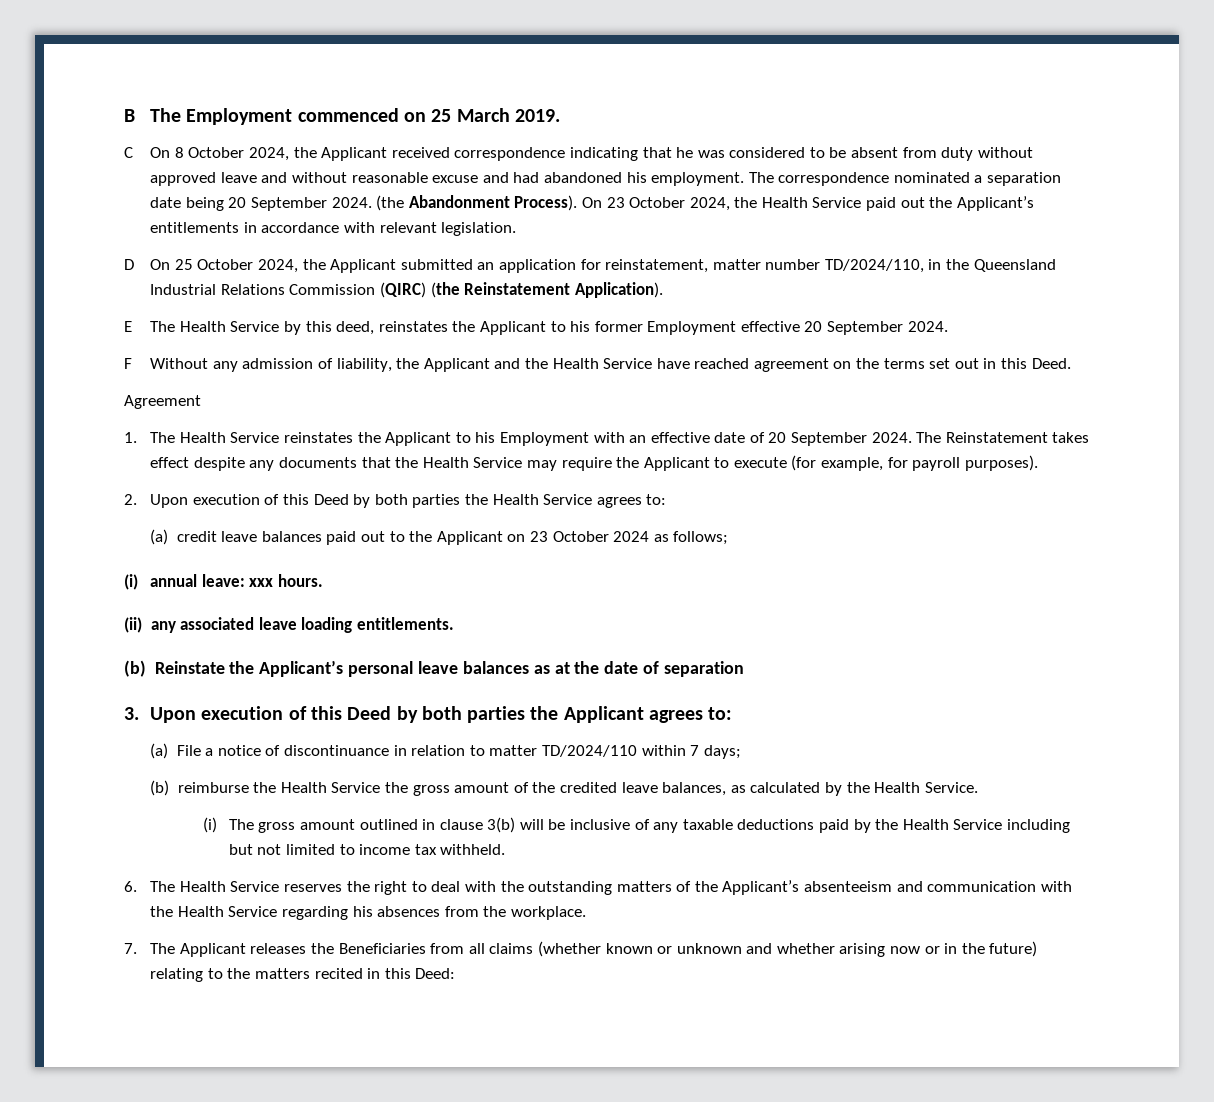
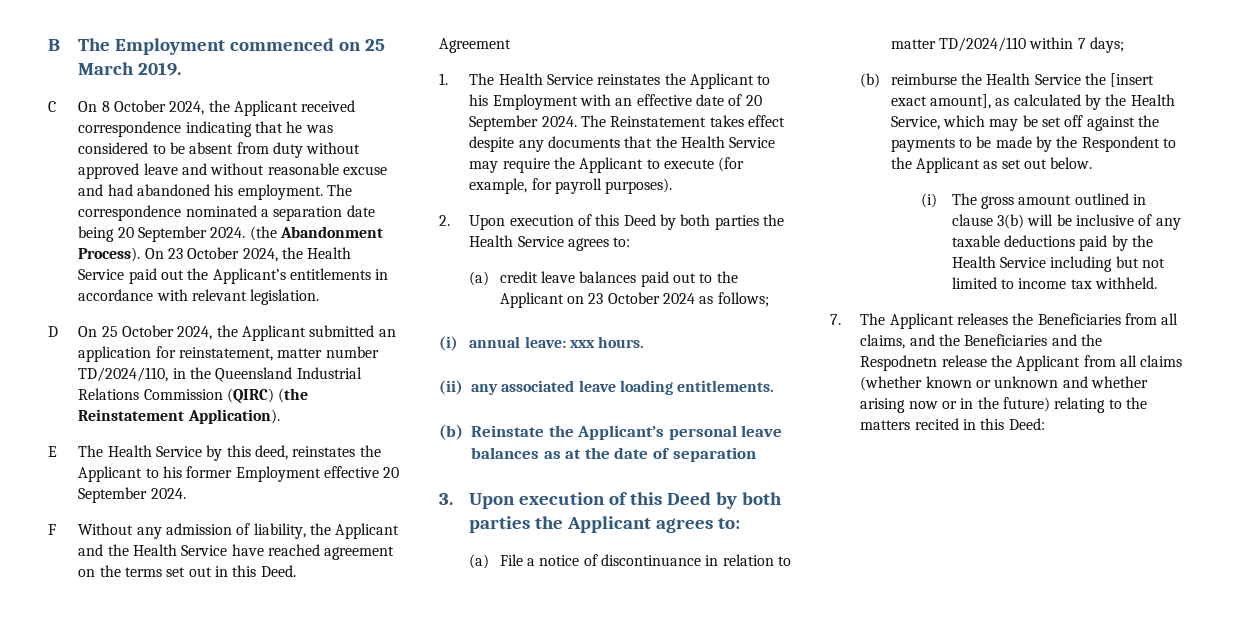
[412,782,727,796] gross amount of the credited leave balances, -> [1110,73,1155,87] [890,94,992,109] [insert exact amount],
[924,782,978,793] Service. -> [890,115,1160,131] [890,136,1177,152] [890,157,1093,173] Service, which may be set off against the payments to be made by the Respondent to the Applicant as set out below.
[124,880,1072,895] [150,906,586,920] // 6. The Health Service reserves the right to deal with the outstanding matters of the Applicant’s absenteeism and communication with the Health Service regarding his absences from the workplace. -> (1157, 283) none
(485, 948) none -> [860,334,1103,349] [860,355,1138,371] claims, and the Beneficiaries and the Respodnetn release the Applicant from all

